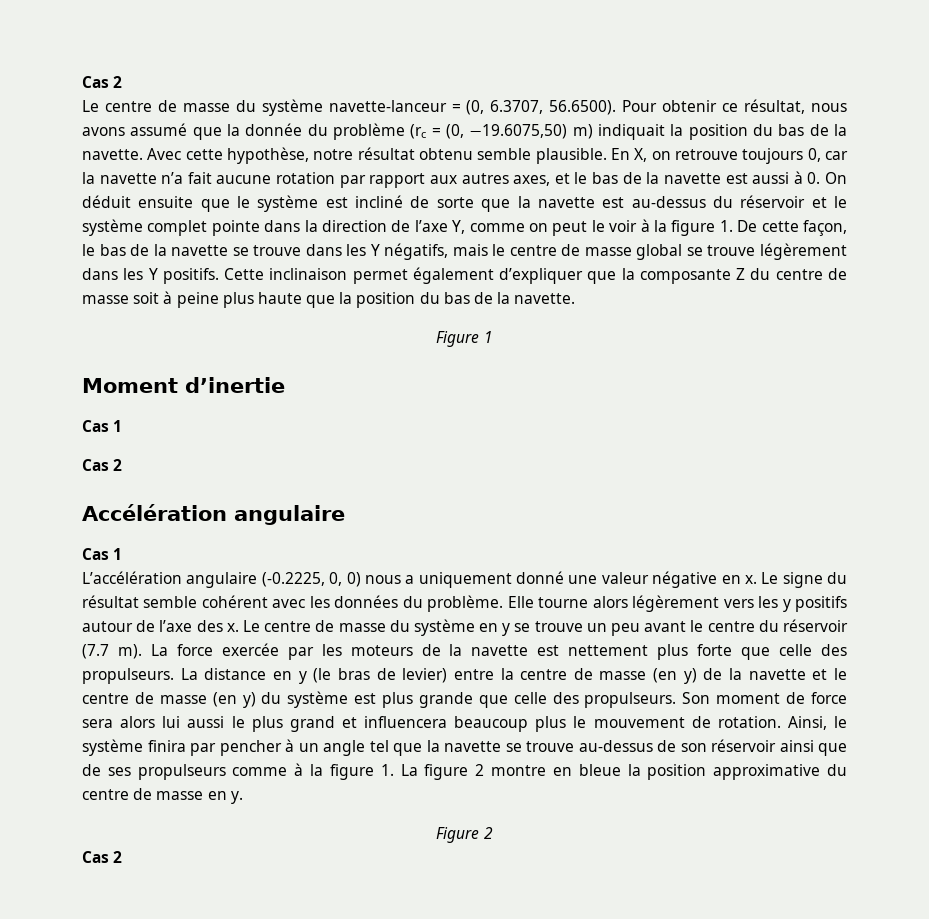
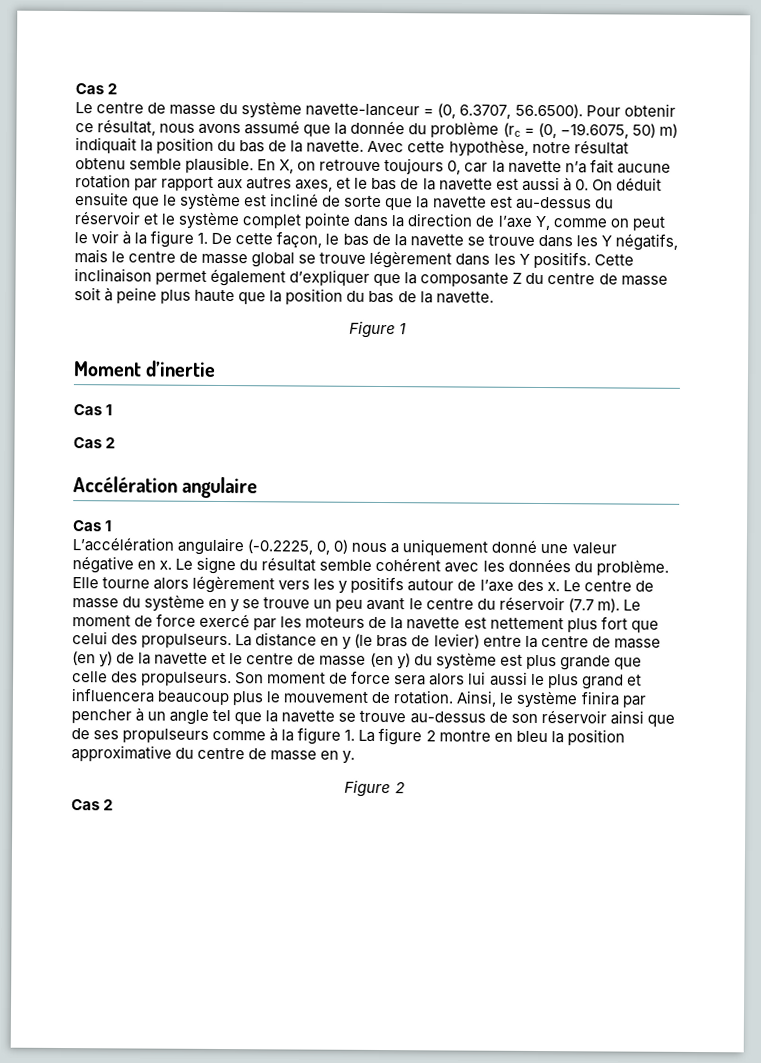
[469,124,568,139] −19.6075,50) -> [559,123,656,139] −19.6075, 50)
[150,643,279,656] La force exercée -> [622,599,641,611] [72,613,251,628] Le moment de force exercé
[697,644,813,660] forte que celle -> [600,616,659,633] [72,631,108,645] fort que celui
[578,764,621,776] bleue -> [515,730,548,743] bleu

